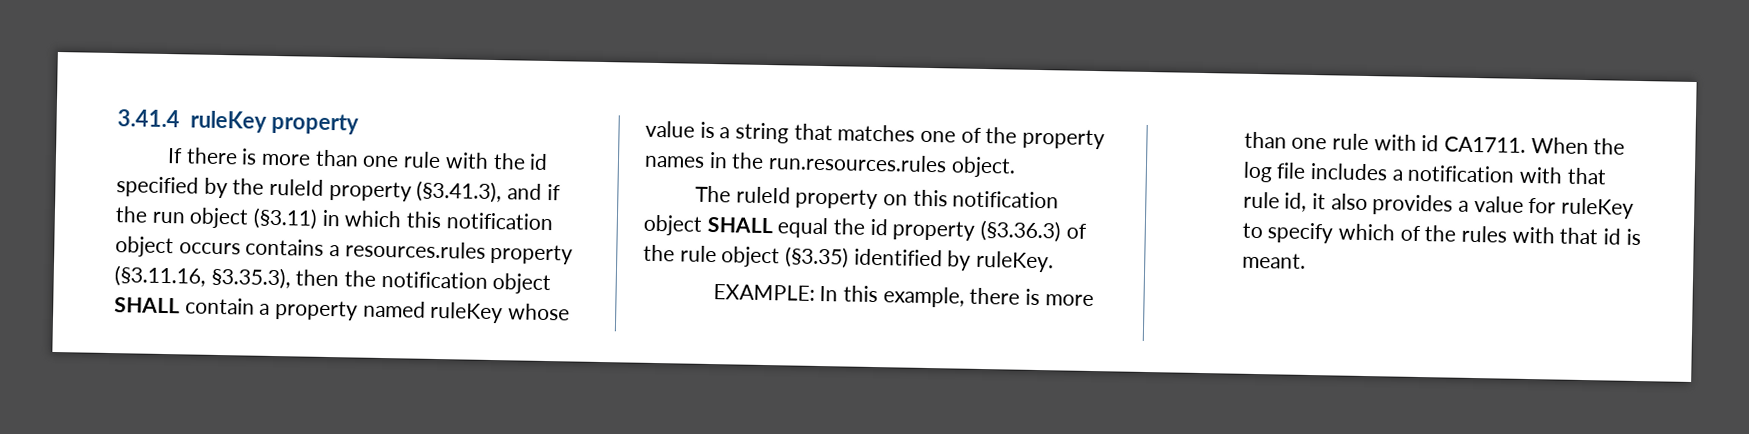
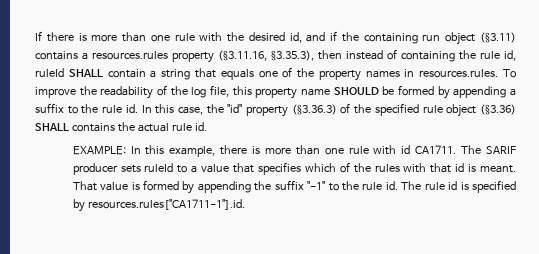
[117,109,360,135] 3.41.4 ruleKey property // -> (35, 36) none
[529,153,549,171] [116,176,503,204] id specified by the ruleId property (§3.41.3), -> [248,32,302,43] desired id,
(148, 214) none -> [363,33,418,44] containing
[321,209,553,231] [115,236,241,258] in which this notification object occurs -> (516, 37) none
[344,270,552,295] [114,297,571,324] [645,120,715,139] the notification object SHALL contain a property named ruleKey whose value is -> [346,49,516,62] [35,68,146,78] instead of containing the rule id, ruleId SHALL contain
[837,124,916,142] matches -> [220,69,254,80] equals
[731,152,1016,178] [695,185,1060,210] [643,214,888,239] the run.resources.rules object. // The ruleId property on this notification object SHALL equal the id -> [419,69,516,78] [35,85,516,99] [35,103,243,115] resources.rules. To improve the readability of the log file, this property name SHOULD be formed by appending a suffix to the rule id. In this case, the "id"
(675, 253) none -> [374,103,419,116] specified
[785,246,1055,273] (§3.35) identified by ruleKey. -> [479,104,516,115] [35,122,207,132] (§3.36) SHALL contains the actual rule id.
[1530,137,1626,155] [1242,161,1607,185] [1242,191,1635,219] [1241,222,1334,244] When the log file includes a notification with that rule id, it also provides a value for ruleKey to specify -> [461,145,517,155] [72,162,301,175] The SARIF producer sets ruleId to a value that specifies
(1306, 260) none -> [72,180,517,194] [72,199,245,212] That value is formed by appending the suffix "-1" to the rule id. The rule id is specified by resources.rules["CA1711-1"].id.

